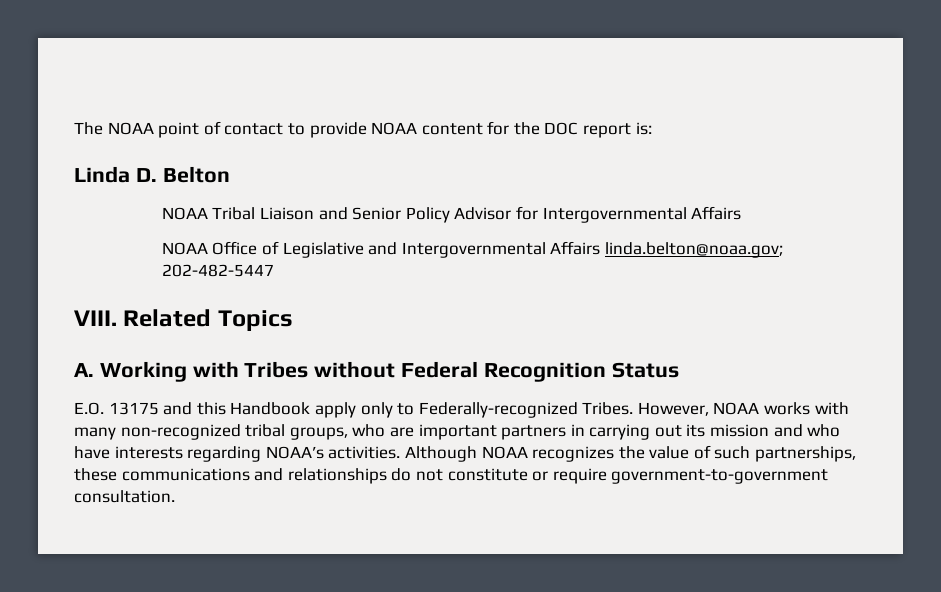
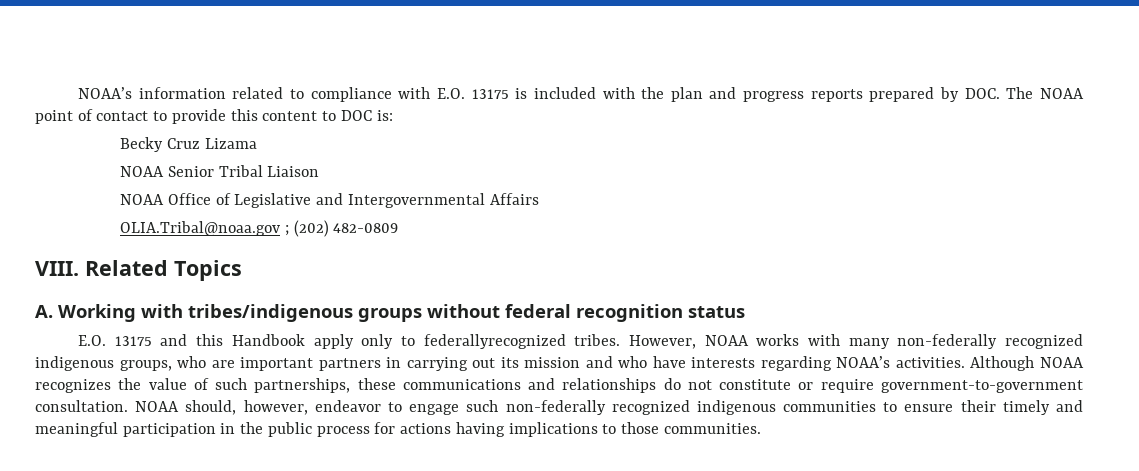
(74, 128) none -> [78,87,1000,102] NOAA’s information related to compliance with E.O. 13175 is included with the plan and progress reports prepared by DOC.
[371,121,652,138] [74,166,230,183] [161,207,208,220] NOAA content for the DOC report is: // Linda D. Belton // NOAA -> [230,109,393,121] [120,137,257,152] [120,166,214,177] this content to DOC is: // Becky Cruz Lizama // NOAA Senior
[318,206,742,223] and Senior Policy Advisor for Intergovernmental Affairs -> (320, 171) none
[604,242,783,258] [161,264,274,277] linda.belton@noaa.gov; 202-482-5447 -> [120,220,399,237] // OLIA.Tribal@noaa.gov ; (202) 482-0809
[244,361,679,382] Tribes without Federal Recognition Status -> [188,304,745,322] tribes/indigenous groups without federal recognition status
[418,402,634,418] Federally-recognized Tribes. -> [423,334,621,349] federallyrecognized tribes.
[120,424,286,440] non-recognized tribal -> [897,334,1083,349] [35,356,114,371] non-federally recognized indigenous
(175, 496) none -> [135,400,1083,415] [35,422,761,437] NOAA should, however, endeavor to engage such non-federally recognized indigenous communities to ensure their timely and meaningful participation in the public process for actions having implications to those communities.

